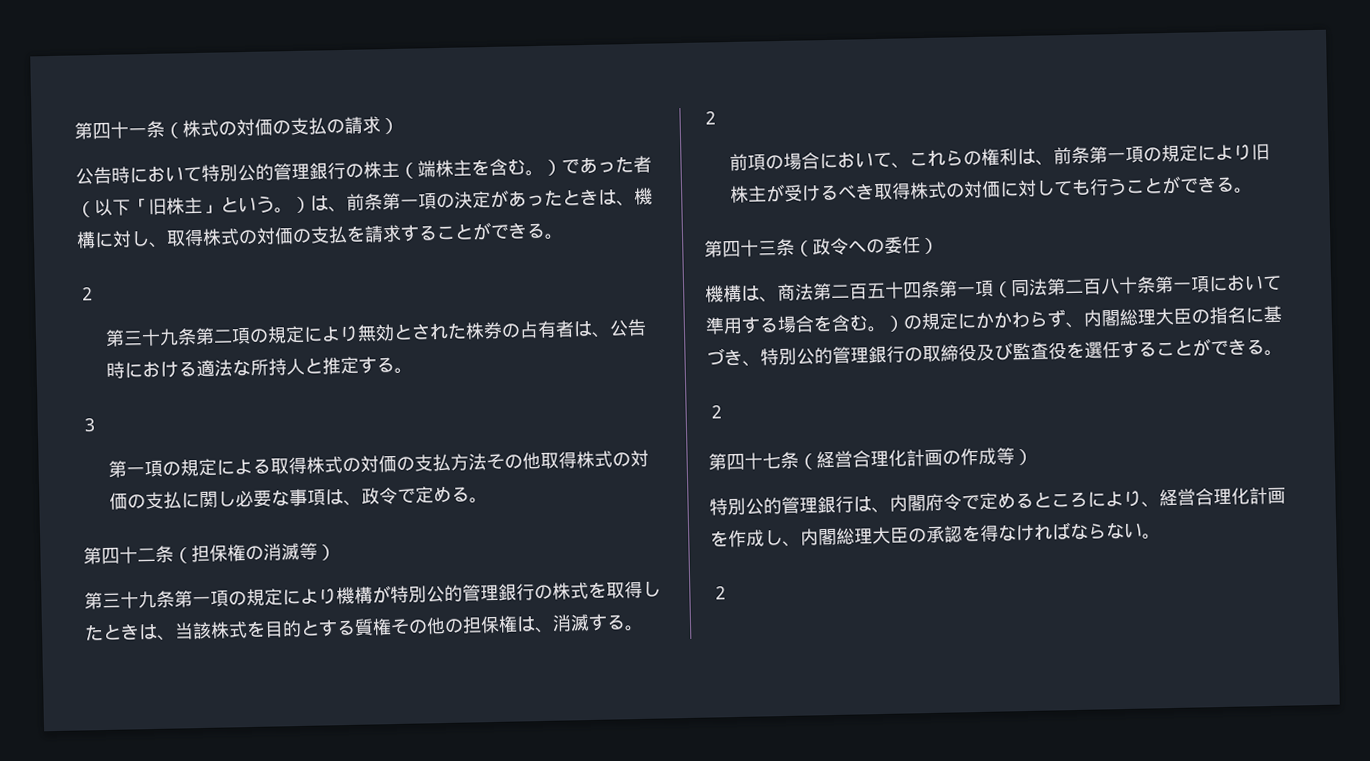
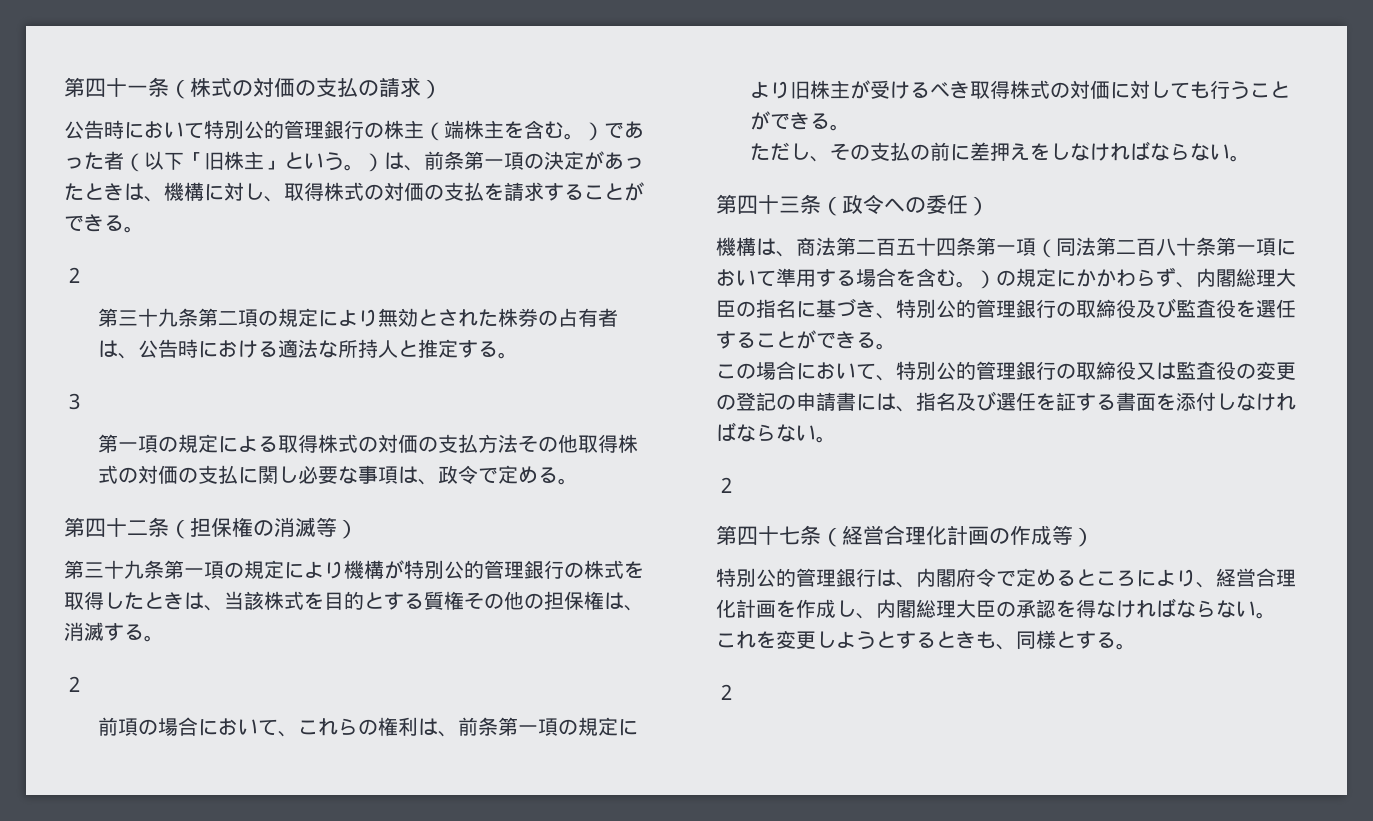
(1253, 190) none -> [749,141,1250,162] // ただし、その支払の前に差押えをしなければならない。
(1283, 353) none -> [716,361,1296,381] [716,391,1296,412] [716,422,836,443] // この場合において、特別公的管理銀行の取締役又は監査役の変更の登記の申請書には、指名及び選任を証する書面を添付しなければならない。
(1161, 536) none -> [716,630,1136,650] // これを変更しようとするときも、同様とする。

